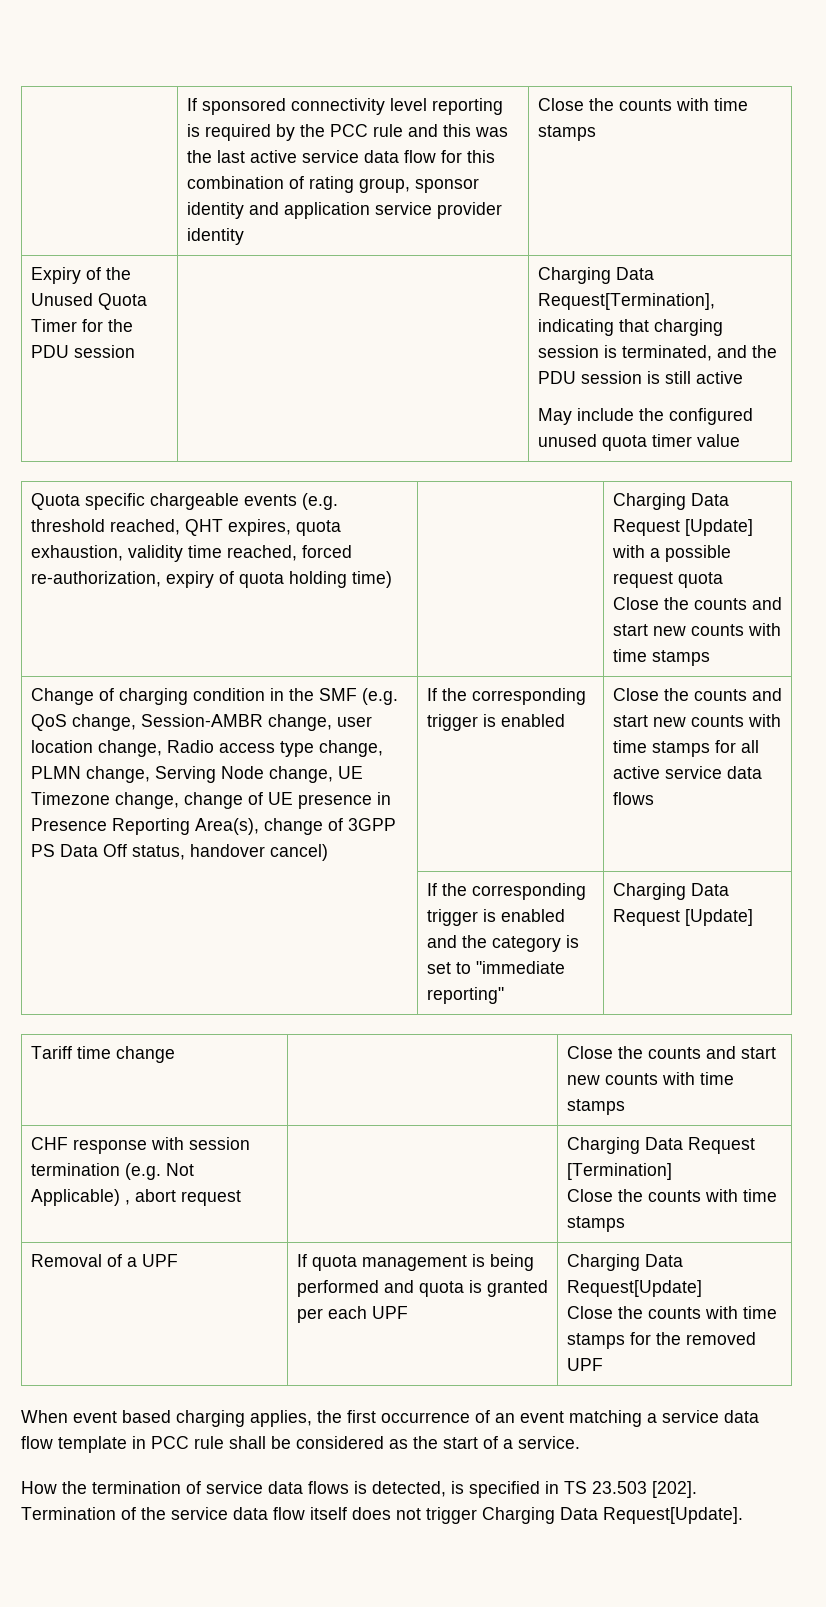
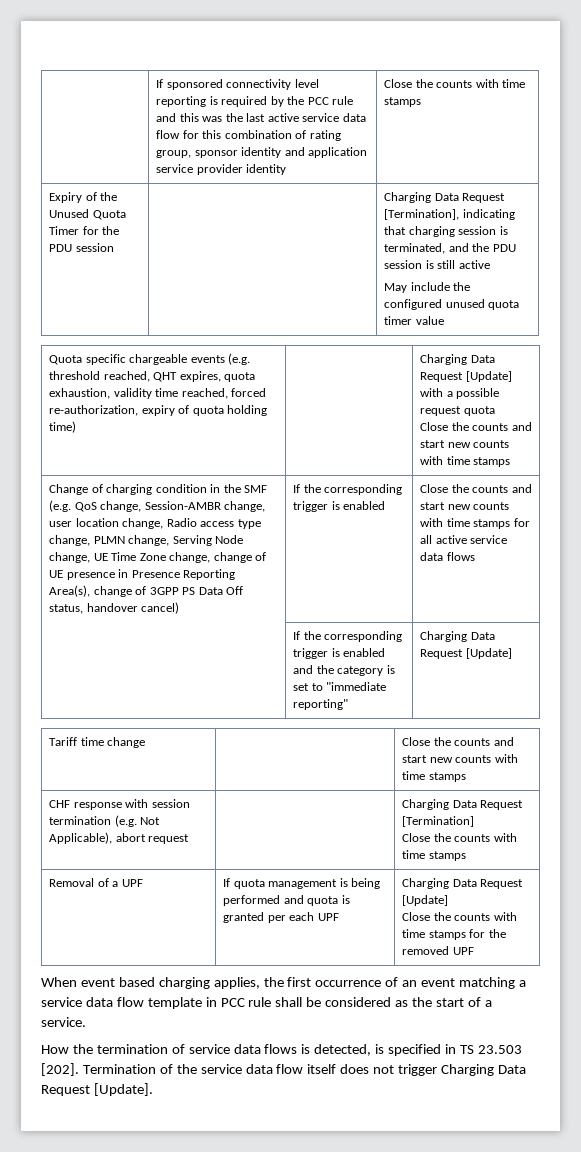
[537,293,715,310] Request[Termination], -> [462,193,506,203] [384,209,460,220] Request [Termination],
[30,792,110,805] Timezone -> [111,552,166,561] Time Zone
[30,1189,130,1206] Applicable) , -> [49,832,113,844] Applicable),
[566,1280,702,1297] Request[Update] -> [480,879,524,889] [402,895,449,906] Request [Update]
[603,1507,743,1524] Request[Update]. -> [41,1083,153,1096] Request [Update].

